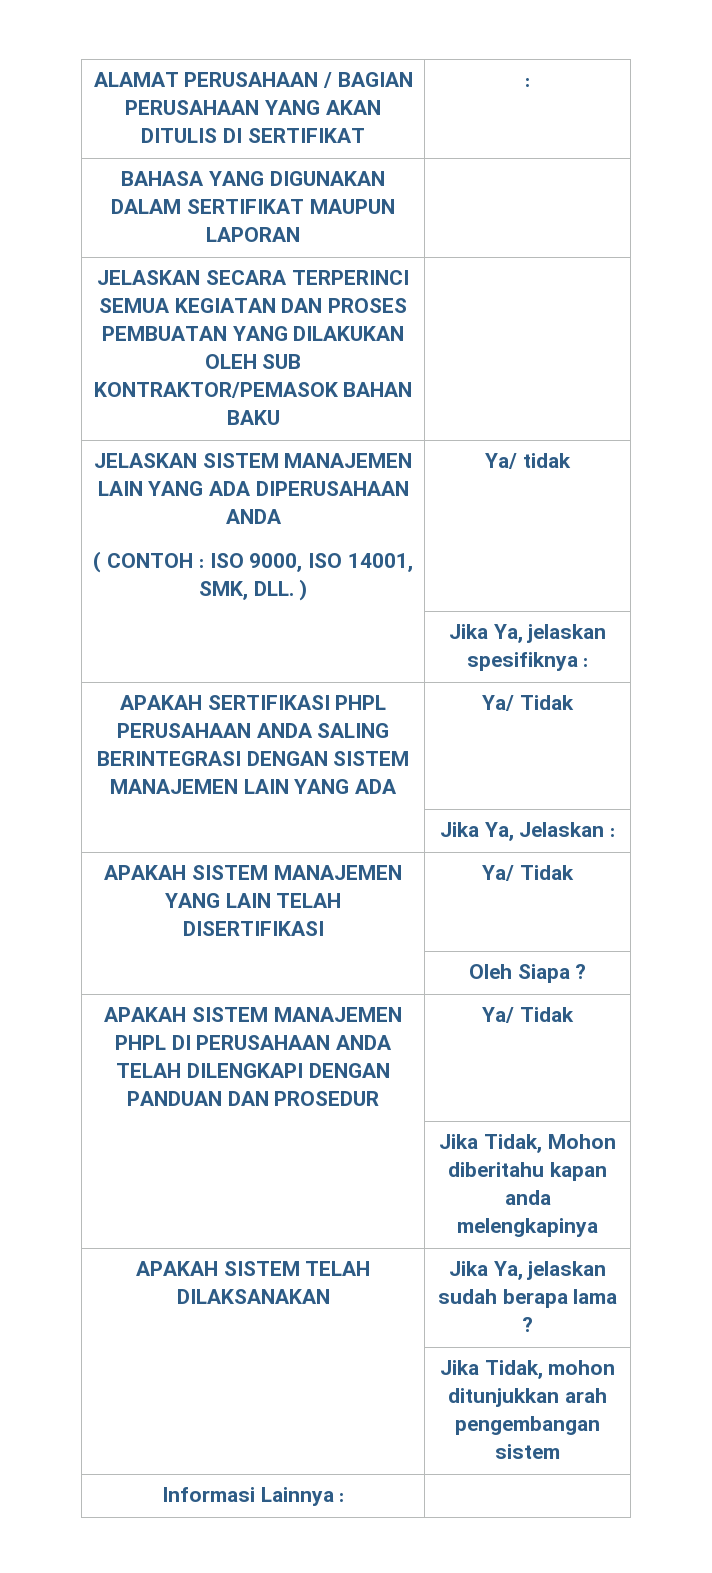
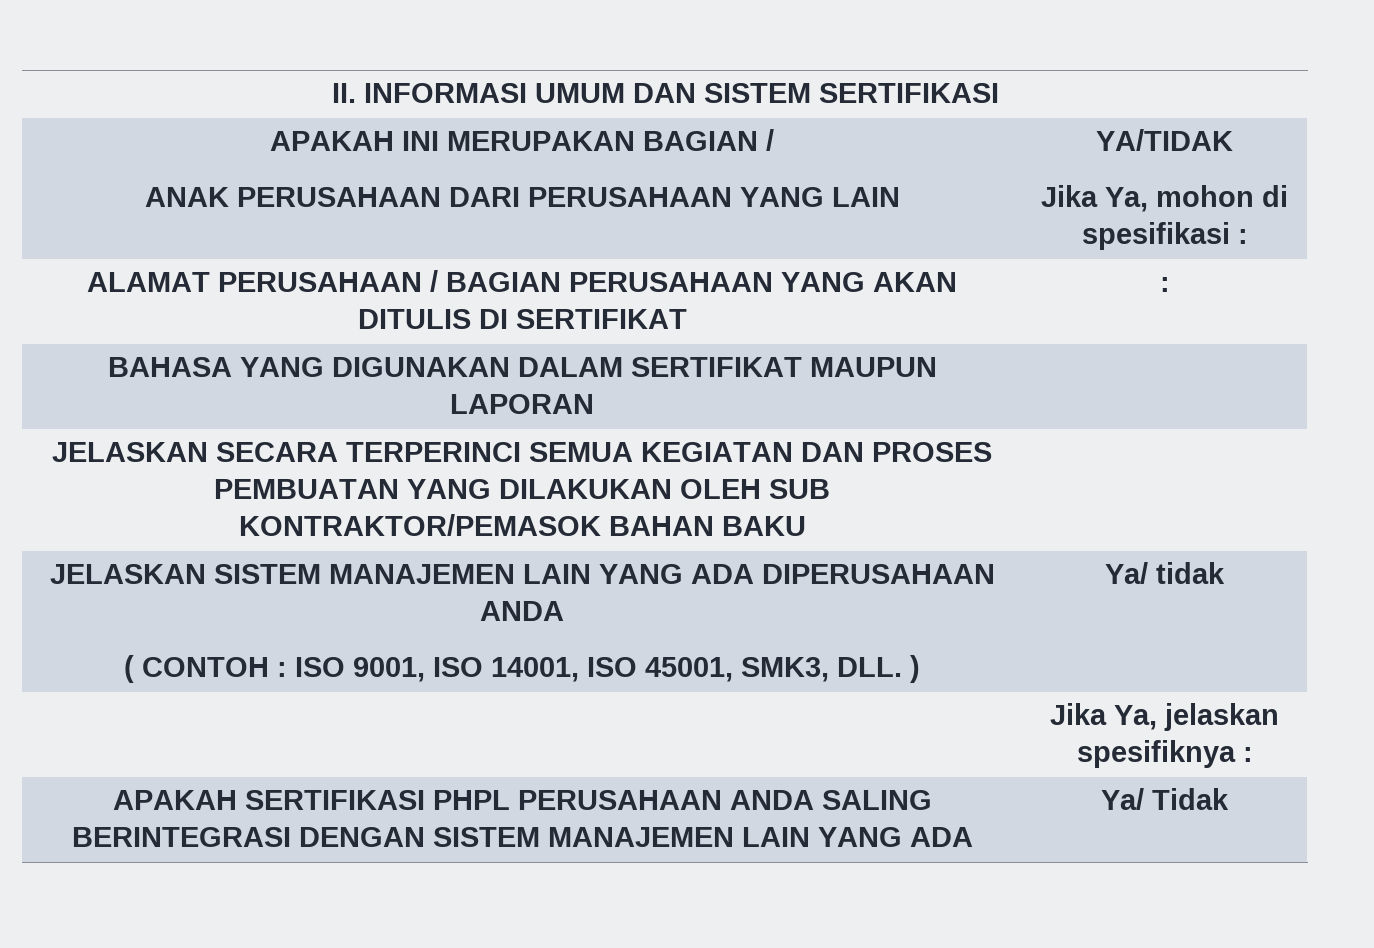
(93, 79) none -> [331,83,999,103] [270,129,774,151] [144,187,900,207] [1096,129,1233,151] [1041,185,1288,212] [1081,222,1248,250] II. INFORMASI UMUM DAN SISTEM SERTIFIKASI // APAKAH INI MERUPAKAN BAGIAN / // ANAK PERUSAHAAN DARI PERUSAHAAN YANG LAIN | YA/TIDAK // Jika Ya, mohon di spesifikasi : //
[249,553,303,572] 9000, -> [353,657,425,682] 9001,
[198,581,248,600] SMK, -> [587,657,829,682] ISO 45001, SMK3,
[439,822,616,841] [104,865,402,880] [164,893,342,908] [182,921,324,936] [482,865,574,881] [468,964,587,983] [104,1007,402,1022] [114,1035,393,1050] [116,1063,390,1078] [126,1091,380,1106] [482,1007,574,1023] [439,1134,616,1153] [448,1162,607,1181] [504,1190,551,1205] [457,1218,598,1237] [135,1261,371,1276] [176,1289,330,1304] [448,1261,607,1280] [437,1289,618,1308] [522,1317,533,1332] [439,1360,616,1379] [448,1388,607,1407] [455,1416,600,1435] [495,1444,560,1459] [161,1487,345,1506] // | Jika Ya, Jelaskan : // APAKAH SISTEM MANAJEMEN YANG LAIN TELAH DISERTIFIKASI | Ya/ Tidak // | Oleh Siapa ? // APAKAH SISTEM MANAJEMEN PHPL DI PERUSAHAAN ANDA TELAH DILENGKAPI DENGAN PANDUAN DAN PROSEDUR | Ya/ Tidak // | Jika Tidak, Mohon diberitahu kapan anda melengkapinya // APAKAH SISTEM TELAH DILAKSANAKAN | Jika Ya, jelaskan sudah berapa lama ? // | Jika Tidak, mohon ditunjukkan arah pengembangan sistem // Informasi Lainnya : | -> (1229, 799) none

